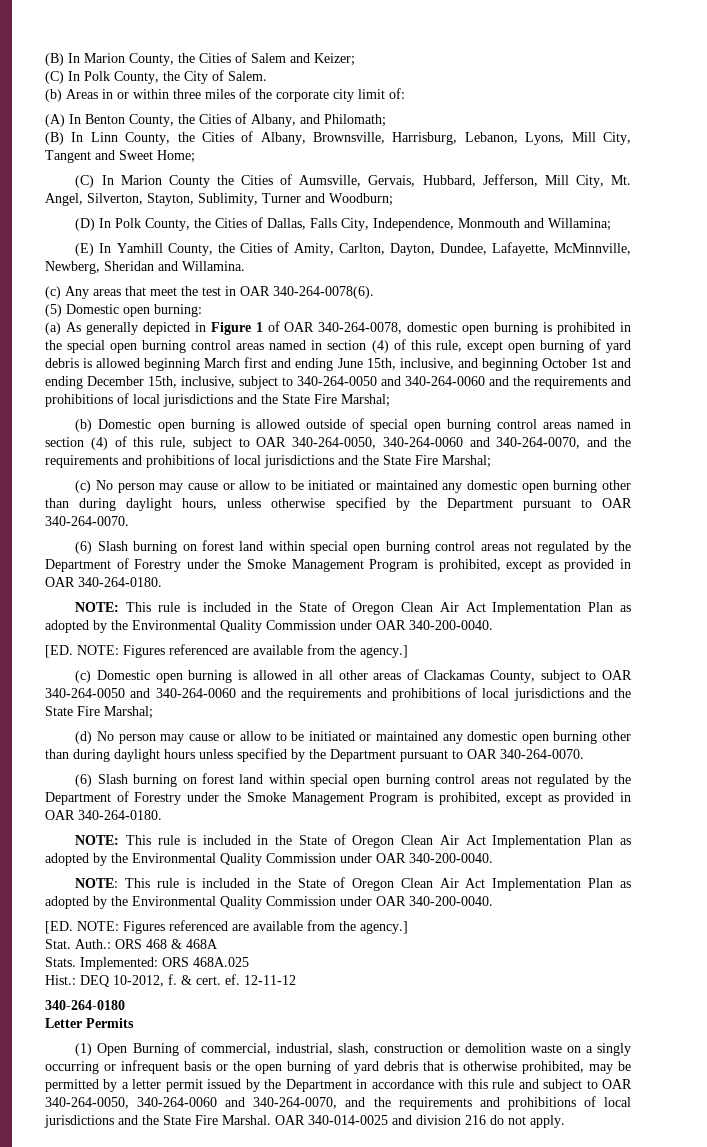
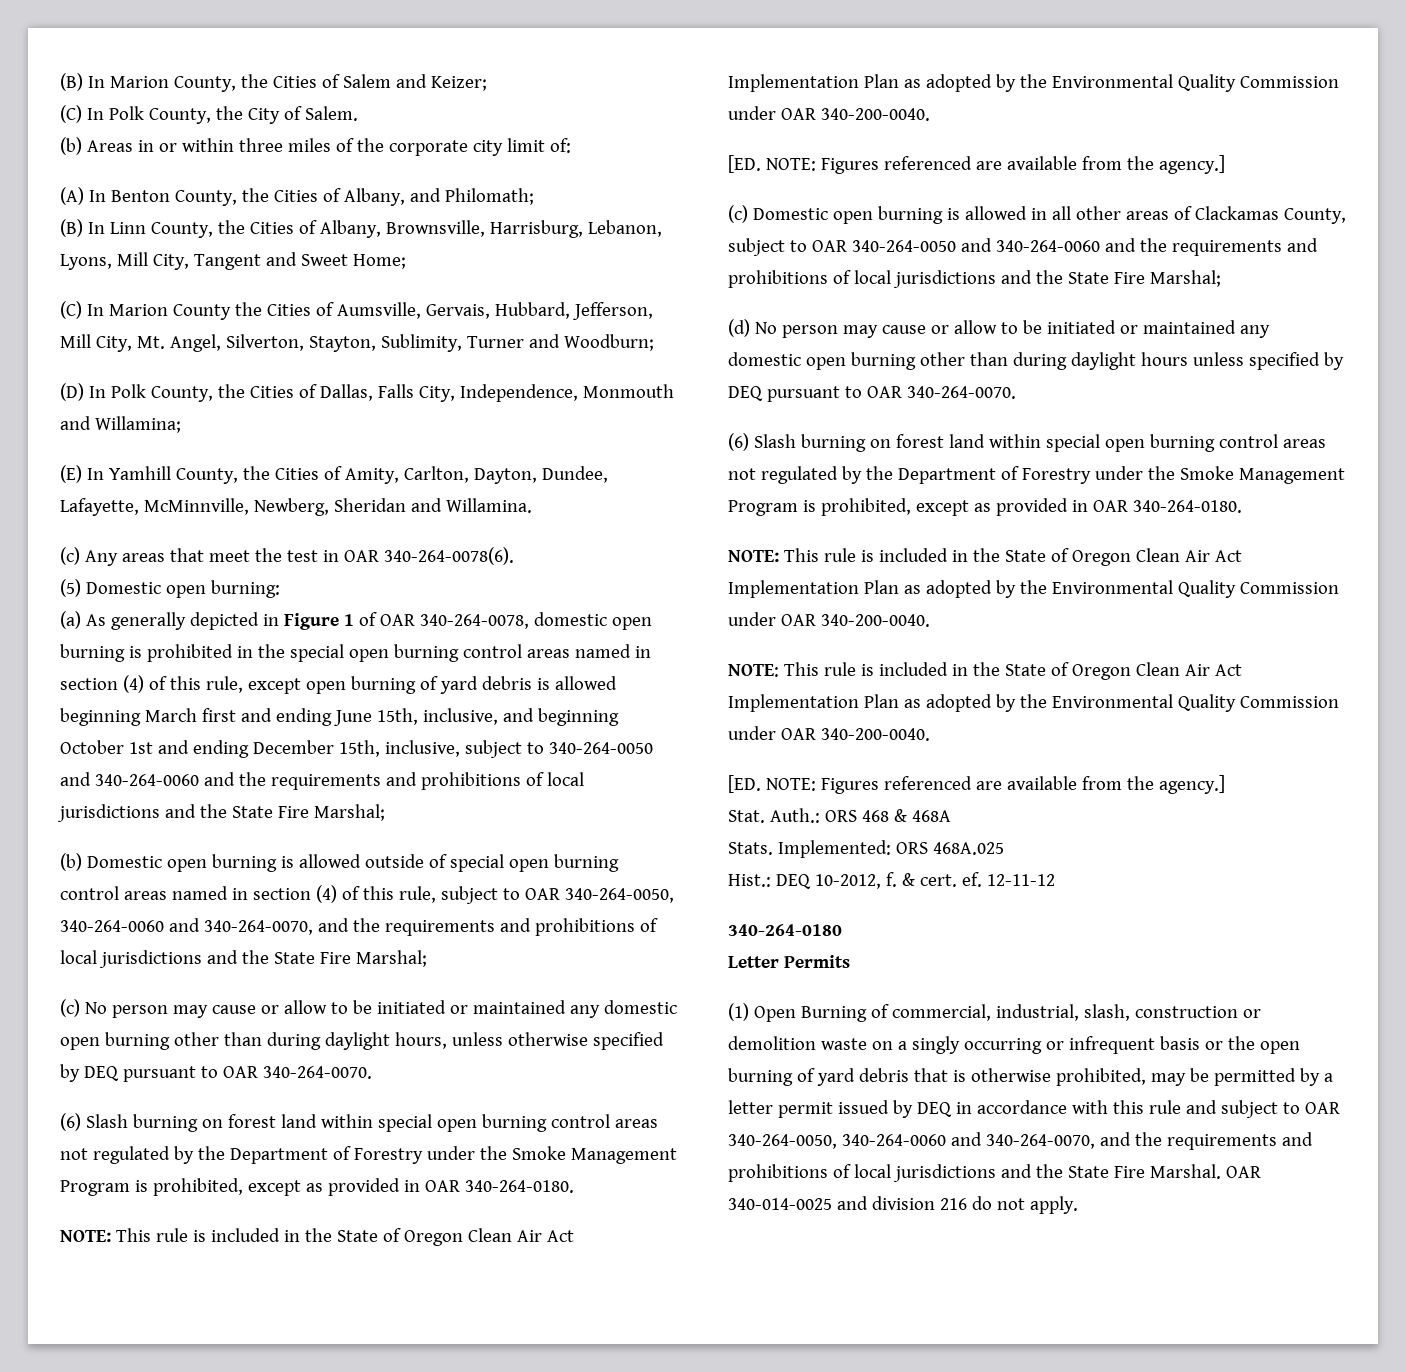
[419,498,513,511] the Department -> [83,1066,119,1081] DEQ
[309,749,396,762] the Department -> [728,386,763,401] DEQ
[264,1079,352,1092] the Department -> [916,1102,952,1117] DEQ

